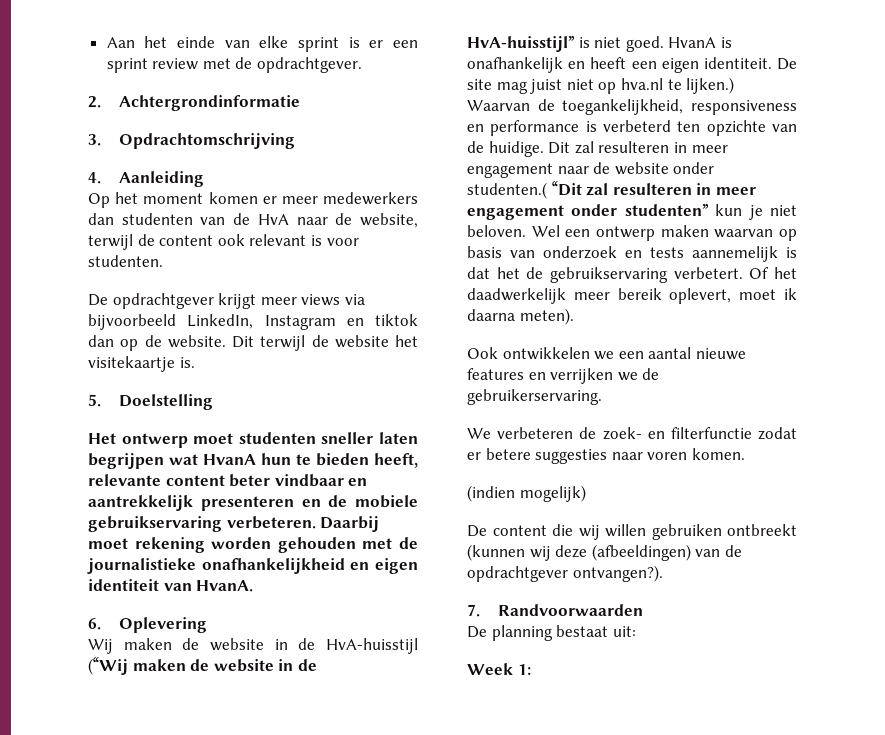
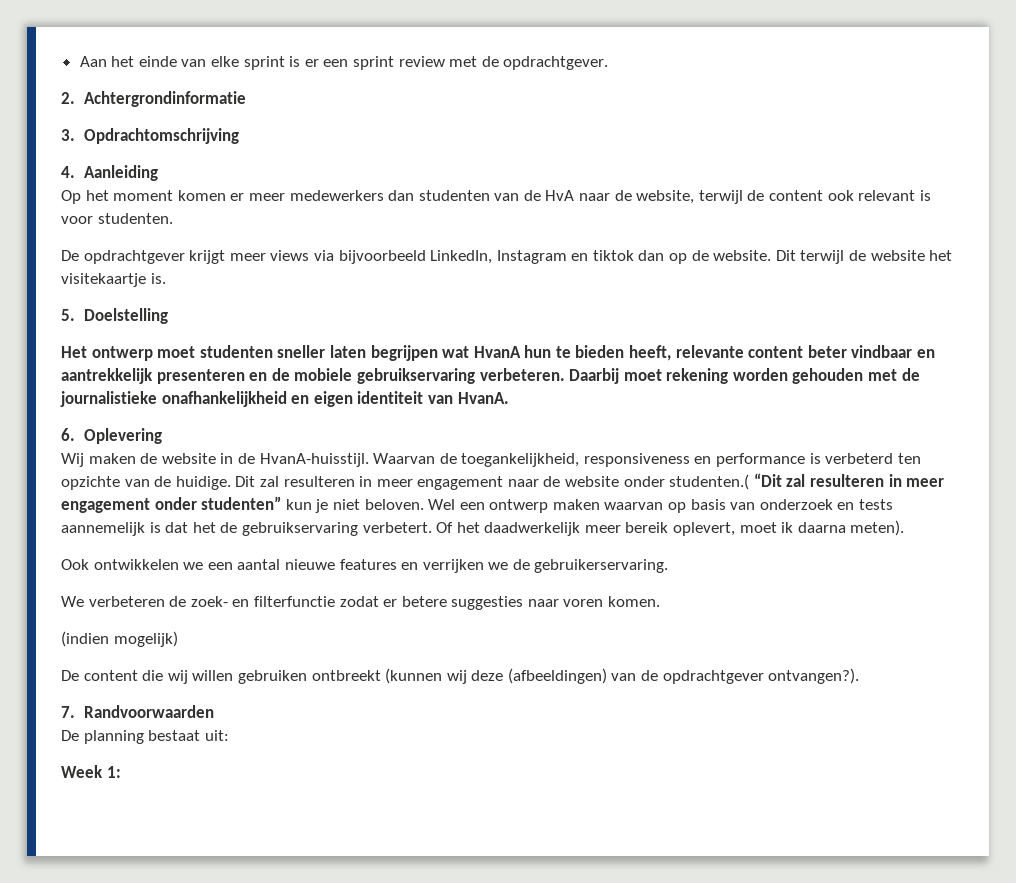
[325,638,418,654] [88,657,317,675] [467,35,732,52] [467,57,797,73] [467,77,735,94] HvA-huisstijl (“Wij maken de website in de HvA-huisstijl” is niet goed. HvanA is onafhankelijk en heeft een eigen identiteit. De site mag juist niet op hva.nl te lijken.) -> [259,453,369,467] HvanA-huisstijl.

